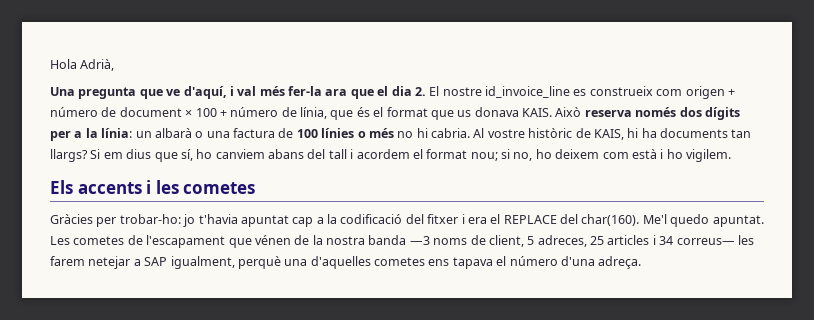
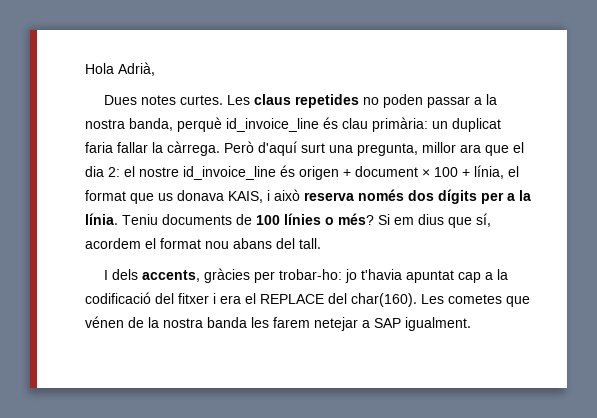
[50,86,735,99] [50,107,370,120] Una pregunta que ve d'aquí, i val més fer-la ara que el dia 2. El nostre id_invoice_line es construeix com origen + número de document × 100 + número de línia, que és -> [104,94,498,108] [85,117,501,132] [85,141,524,156] [85,165,504,180] Dues notes curtes. Les claus repetides no poden passar a la nostra banda, perquè id_invoice_line és clau primària: un duplicat faria fallar la càrrega. Però d'aquí surt una pregunta, millor ara que el dia 2: el nostre id_invoice_line és origen + document × 100 + línia,
[522,107,582,117] KAIS. Això -> [228,189,300,203] KAIS, i això
[101,128,752,140] [50,149,88,162] línia: un albarà o una factura de 100 línies o més no hi cabria. Al vostre històric de KAIS, hi ha documents tan llargs? -> [85,213,374,225] línia. Teniu documents de 100 línies o més?
[196,149,731,162] [50,180,256,194] [50,214,93,224] ho canviem abans del tall i acordem el format nou; si no, ho deixem com està i ho vigilem. // Els accents i les cometes // Gràcies -> [85,238,321,249] [104,268,251,283] acordem el format nou abans del tall. // I dels accents, gràcies
[642,214,764,227] [50,235,226,248] Me'l quedo apuntat. Les cometes de l'escapament -> [421,294,502,304] Les cometes
[409,235,735,247] —3 noms de client, 5 adreces, 25 articles i 34 correus— -> (247, 322) none
[170,256,642,269] igualment, perquè una d'aquelles cometes ens tapava el número d'una adreça. -> [405,317,471,331] igualment.

